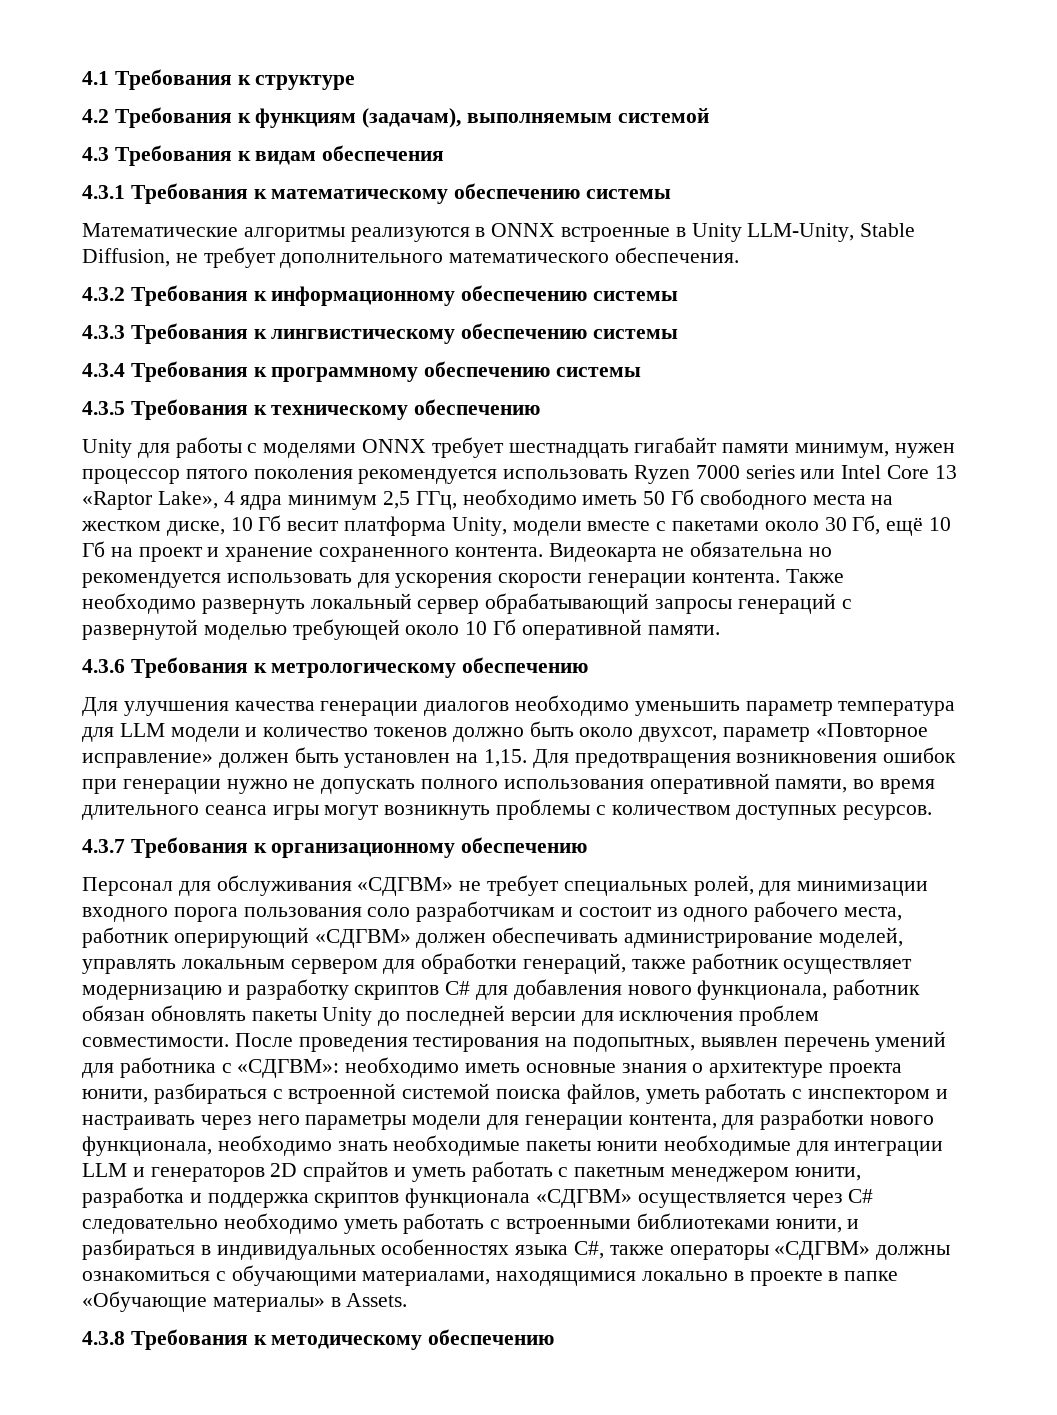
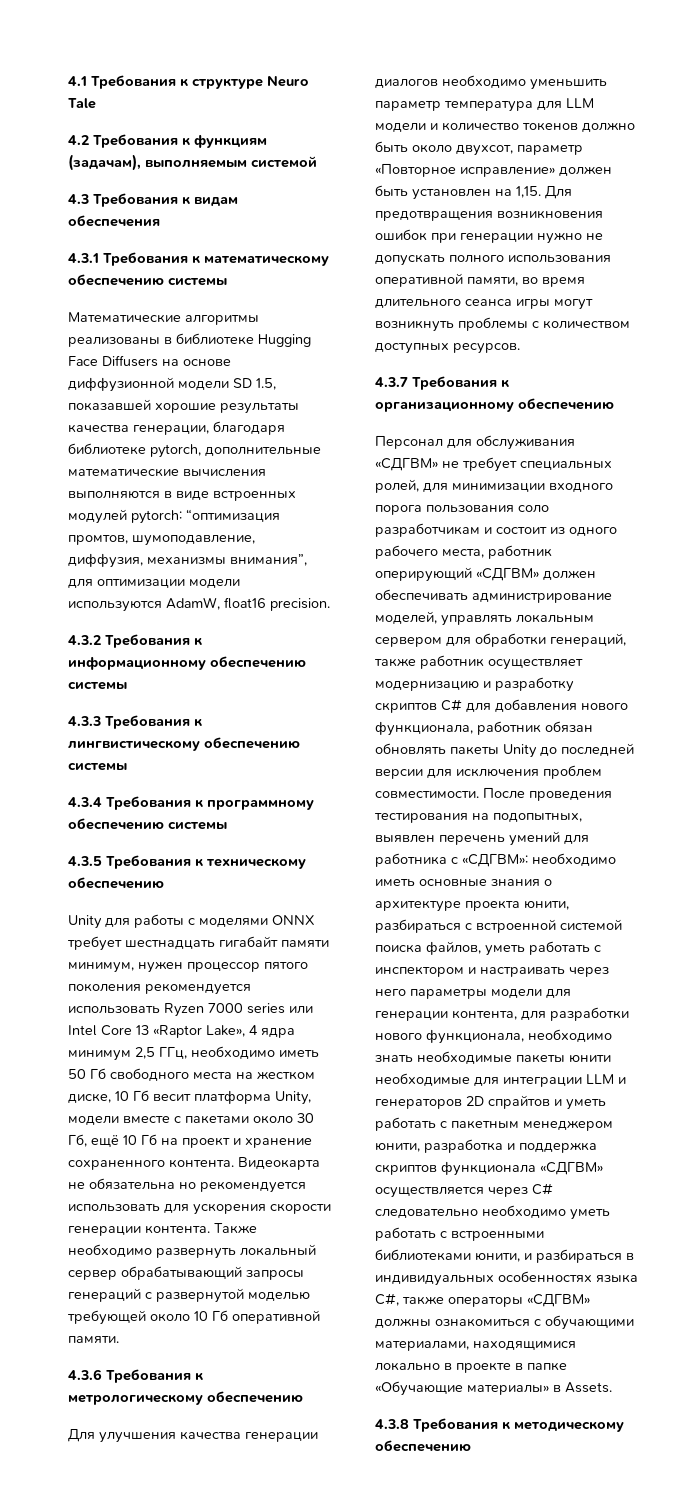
(356, 82) none -> [267,76,308,87] [68,98,96,109] Neuro Tale
[350,223,916,242] [82,247,740,268] реализуются в ONNX встроенные в Unity LLM-Unity, Stable Diffusion, не требует дополнительного математического обеспечения. -> [68,333,311,347] [68,355,231,367] [68,377,276,392] [68,399,299,414] [68,421,285,435] [68,443,321,458] [68,468,266,477] [68,491,296,501] [68,509,280,524] [68,535,255,546] [68,553,307,568] [68,579,240,588] [68,597,330,612] реализованы в библиотеке Hugging Face Diffusers на основе диффузионной модели SD 1.5, показавшей хорошие результаты качества генерации, благодаря библиотеке pytorch, дополнительные математические вычисления выполняются в виде встроенных модулей pytorch: “оптимизация промтов, шумоподавление, диффузия, механизмы внимания”, для оптимизации модели используются AdamW, float16 precision.

